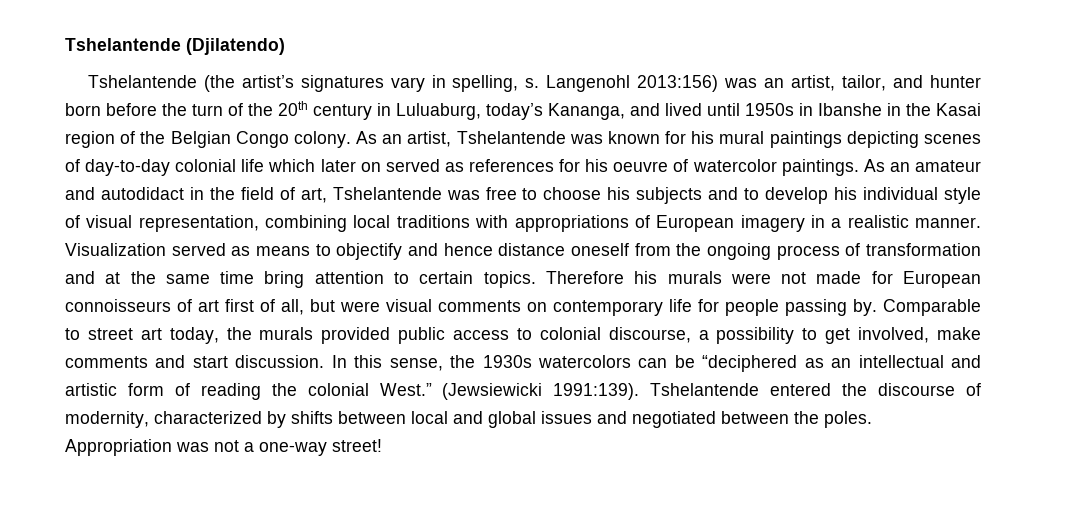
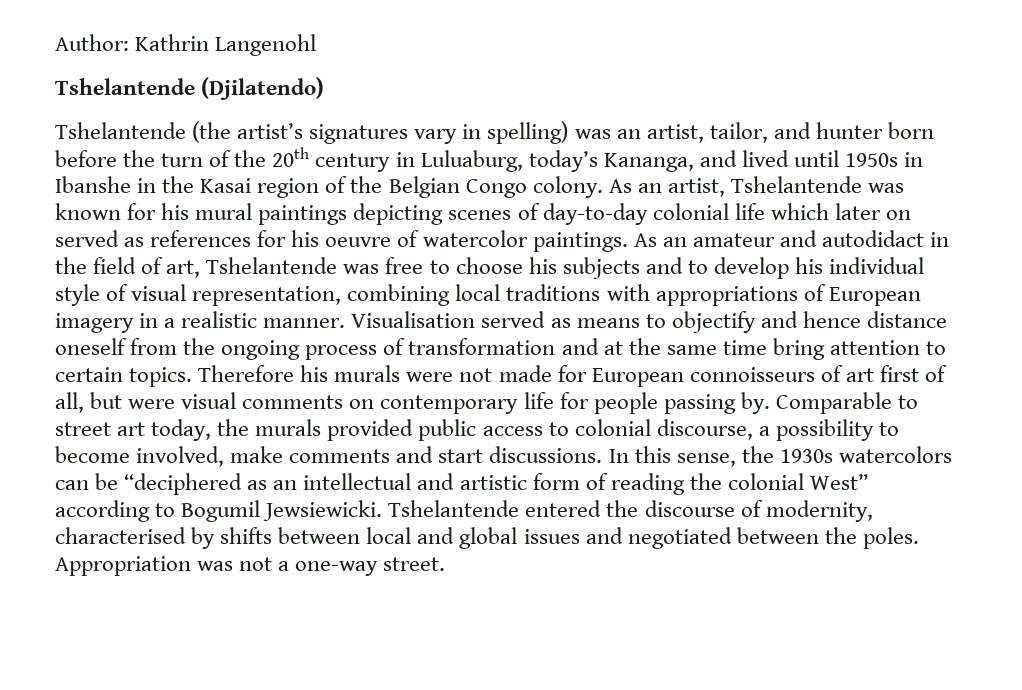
(65, 44) none -> [55,34,317,56] Author: Kathrin Langenohl //
[452,75,719,92] spelling, s. Langenohl 2013:156) -> [487,121,569,144] spelling)
[65,243,166,256] Visualization -> [351,311,476,328] Visualisation
[825,328,851,344] get -> [55,446,130,463] become
[235,355,325,368] discussion. -> [489,446,603,463] discussions.
[379,383,640,400] West.” (Jewsiewicki 1991:139). -> [809,474,868,490] [55,500,383,522] West” according to Bogumil Jewsiewicki.
[154,411,262,424] characterized -> [55,527,186,544] characterised
[332,439,382,452] street! -> [383,557,446,571] street.

